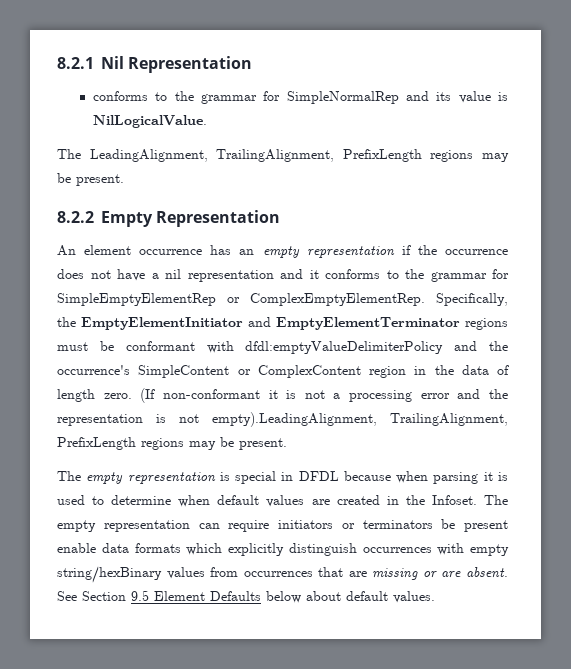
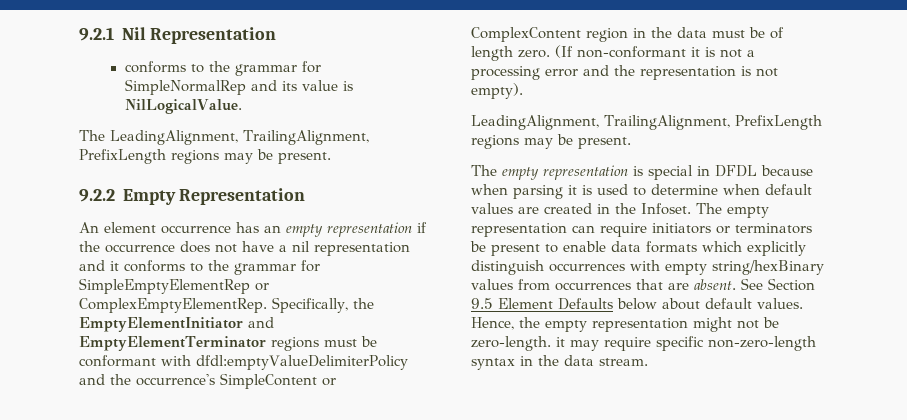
[57,57,94,69] 8.2.1 -> [79,27,114,41] 9.2.1
[57,211,94,223] 8.2.2 -> [79,189,115,202] 9.2.2
(489, 370) none -> [712,27,765,38] must be
[212,412,377,427] empty).LeadingAlignment, -> [471,83,523,99] [471,115,599,130] empty). // LeadingAlignment,
(508, 526) none -> [545,244,558,253] to
[372,568,462,580] missing or are -> (689, 286) none
(435, 597) none -> [471,317,779,332] [471,336,816,351] [471,355,648,370] Hence, the empty representation might not be zero-length. it may require specific non-zero-length syntax in the data stream.

